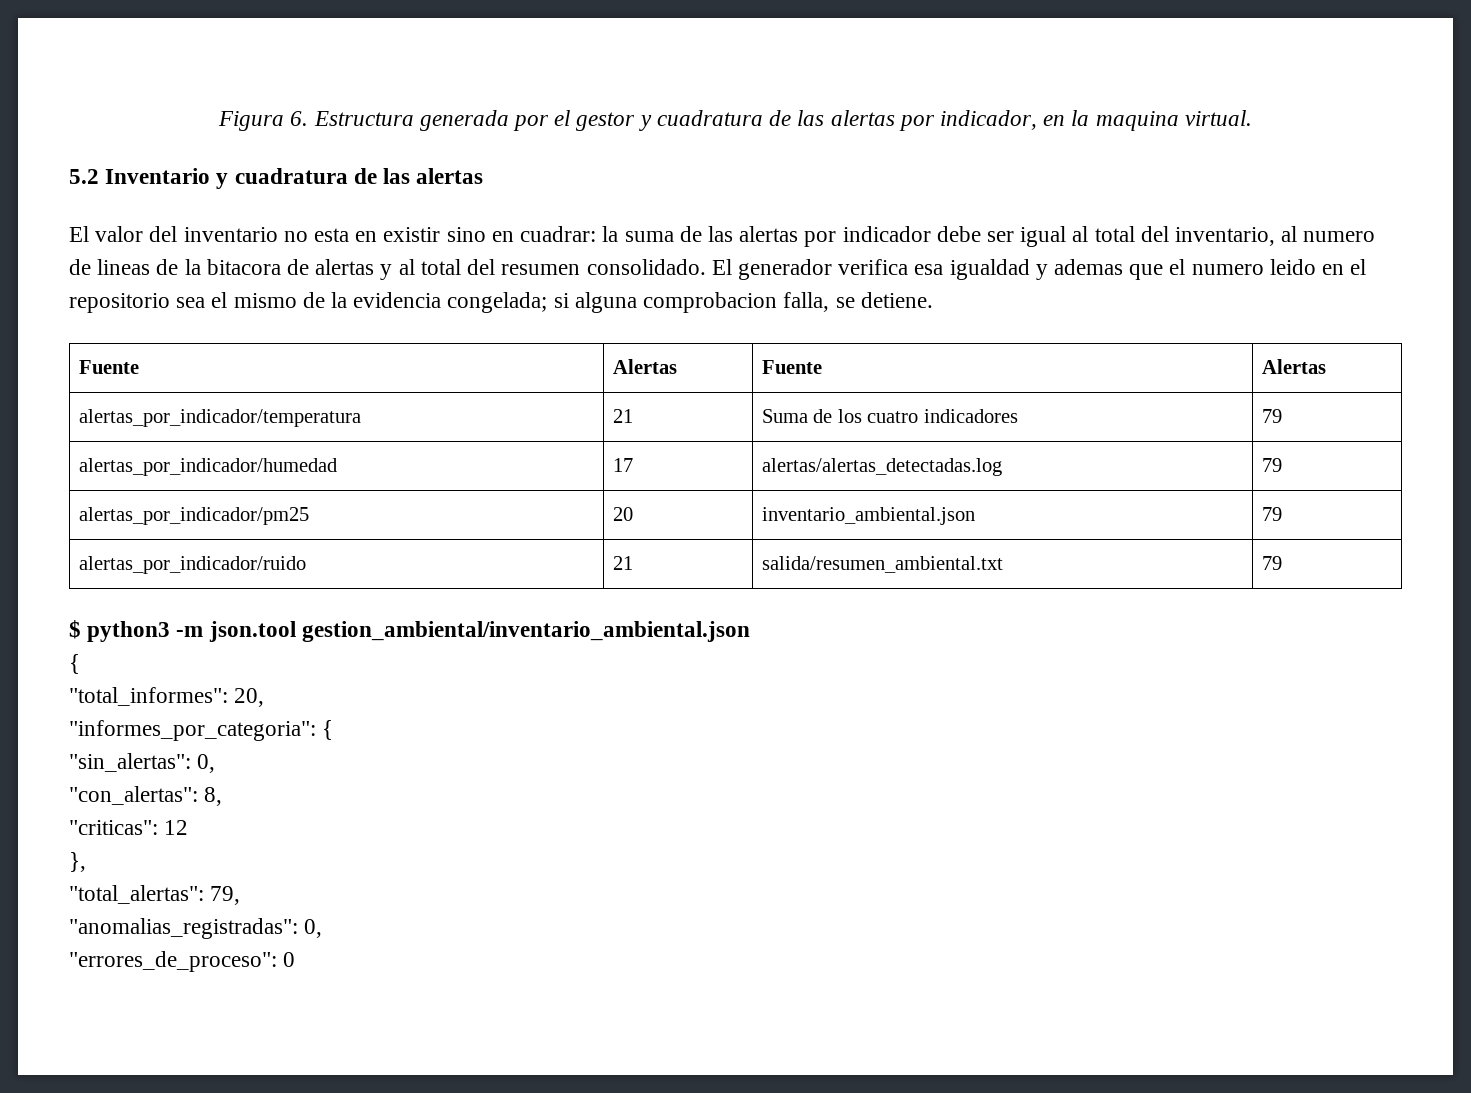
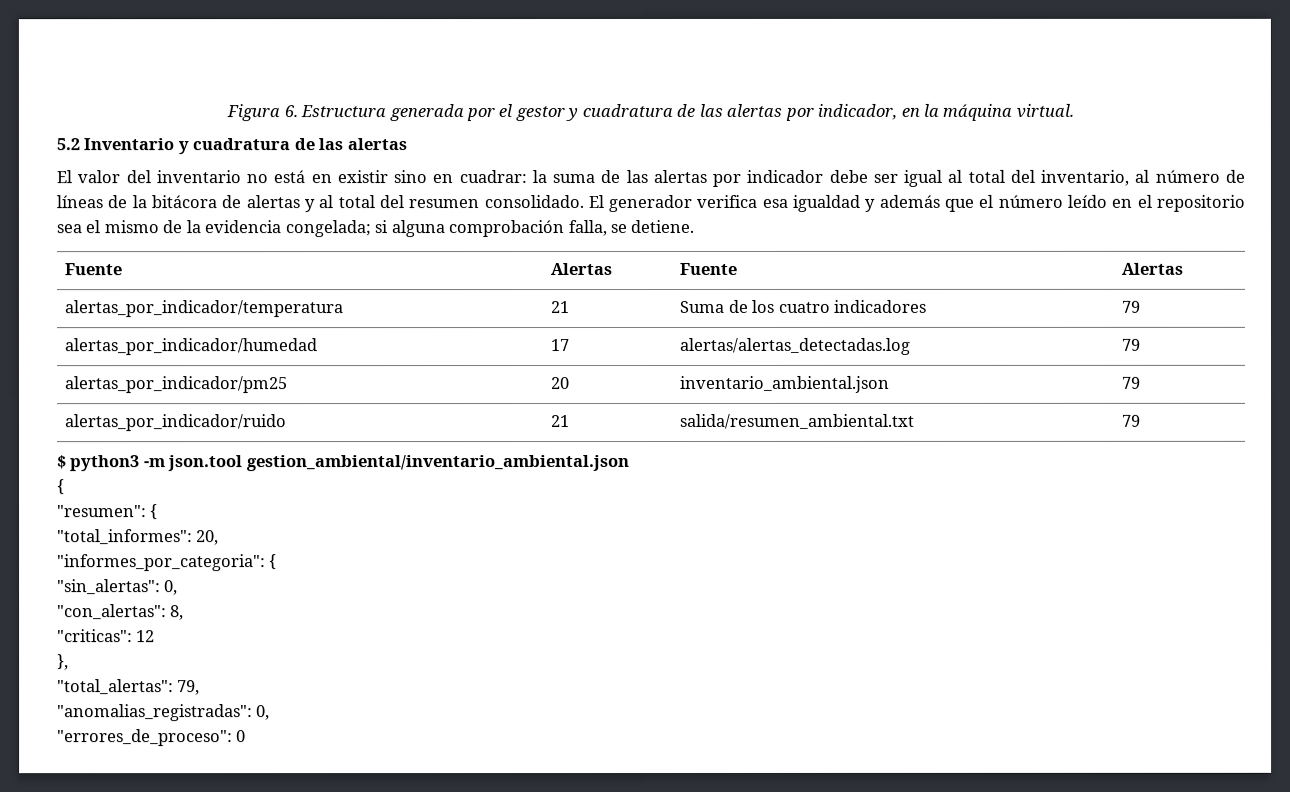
[1095,111,1179,131] maquina -> [942,103,1013,121] máquina
[314,228,350,242] esta -> [273,170,306,184] está
[1303,231,1376,242] [69,259,281,275] numero de lineas de la bitacora -> [1154,169,1245,183] [56,195,217,209] número de líneas de la bitácora
[1053,259,1123,275] ademas -> [878,194,940,208] además
[1191,259,1316,275] numero leido -> [997,194,1108,208] número leído
[643,292,778,313] comprobacion -> [448,220,565,238] comprobación
(80, 664) none -> [57,504,159,520] // "resumen": {

